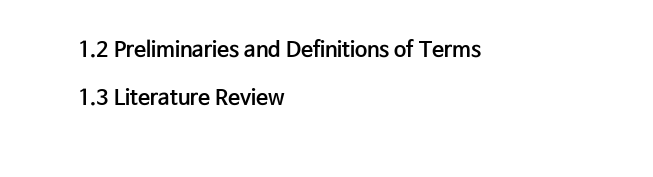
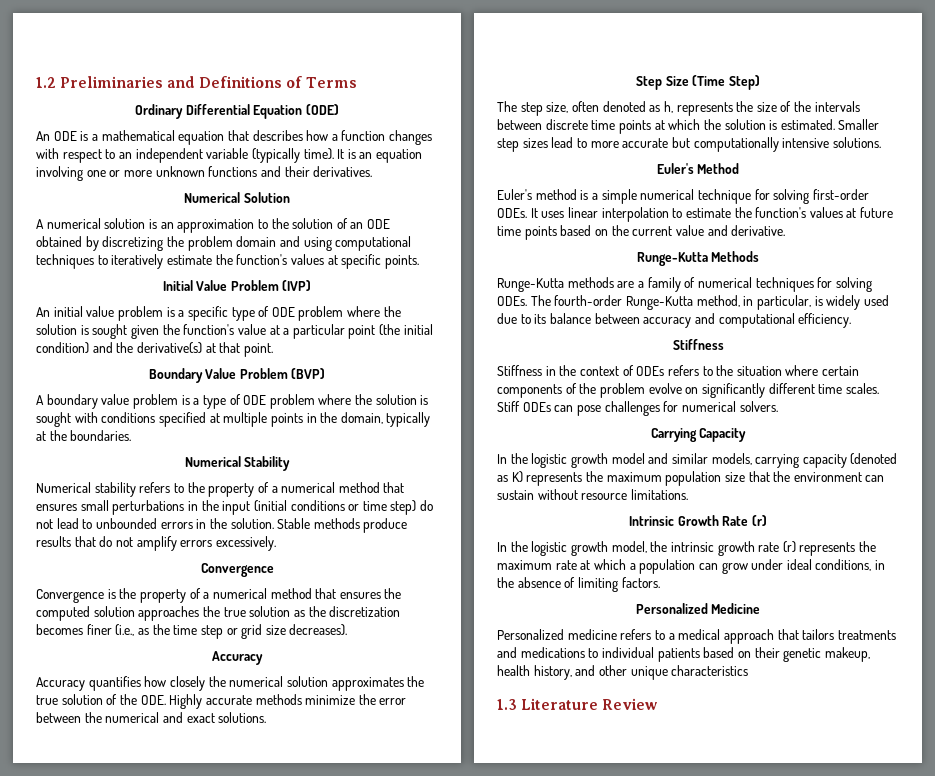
(481, 49) none -> [135,104,339,119] [36,130,433,145] [36,148,423,163] [36,166,373,181] [184,192,290,203] [36,218,391,233] [36,236,412,251] [36,254,419,269] [162,280,312,291] [36,306,401,321] [36,324,433,339] [36,342,273,357] [148,368,326,383] [36,394,429,409] [36,412,431,427] [36,430,132,441] [184,456,291,471] [36,482,405,497] [36,500,434,515] [36,518,408,533] [36,536,276,551] [200,563,274,577] [36,588,402,603] [36,606,401,621] [36,624,348,639] [212,651,263,665] [36,676,425,691] [36,694,407,709] [36,712,267,723] [636,75,760,90] [497,101,860,116] [497,119,880,134] [497,137,881,152] [656,163,740,174] [497,189,869,204] [497,207,894,222] [497,225,786,240] [636,251,760,266] [497,277,872,292] [497,295,889,310] [497,313,852,328] [672,339,724,350] [497,365,860,376] [497,383,879,398] [497,401,778,416] [650,428,747,442] [497,453,898,468] [497,471,885,486] [497,489,688,500] [629,515,767,526] [497,541,877,556] [497,559,886,574] [497,577,660,592] [635,603,761,614] [497,629,896,644] [497,647,870,662] [497,665,749,680] // Ordinary Differential Equation (ODE) // An ODE is a mathematical equation that describes how a function changes with respect to an independent variable (typically time). It is an equation involving one or more unknown functions and their derivatives. // Numerical Solution // A numerical solution is an approximation to the solution of an ODE obtained by discretizing the problem domain and using computational techniques to iteratively estimate the function's values at specific points. // Initial Value Problem (IVP) // An initial value problem is a specific type of ODE problem where the solution is sought given the function's value at a particular point (the initial condition) and the derivative(s) at that point. // Boundary Value Problem (BVP) // A boundary value problem is a type of ODE problem where the solution is sought with conditions specified at multiple points in the domain, typically at the boundaries. // Numerical Stability // Numerical stability refers to the property of a numerical method that ensures small perturbations in the input (initial conditions or time step) do not lead to unbounded errors in the solution. Stable methods produce results that do not amplify errors excessively. // Convergence // Convergence is the property of a numerical method that ensures the computed solution approaches the true solution as the discretization becomes finer (i.e., as the time step or grid size decreases). // Accuracy // Accuracy quantifies how closely the numerical solution approximates the true solution of the ODE. Highly accurate methods minimize the error between the numerical and exact solutions. // Step Size (Time Step) // The step size, often denoted as h, represents the size of the intervals between discrete time points at which the solution is estimated. Smaller step sizes lead to more accurate but computationally intensive solutions. // Euler's Method // Euler's method is a simple numerical technique for solving first-order ODEs. It uses linear interpolation to estimate the function's values at future time points based on the current value and derivative. // Runge-Kutta Methods // Runge-Kutta methods are a family of numerical techniques for solving ODEs. The fourth-order Runge-Kutta method, in particular, is widely used due to its balance between accuracy and computational efficiency. // Stiffness // Stiffness in the context of ODEs refers to the situation where certain components of the problem evolve on significantly different time scales. Stiff ODEs can pose challenges for numerical solvers. // Carrying Capacity // In the logistic growth model and similar models, carrying capacity (denoted as K) represents the maximum population size that the environment can sustain without resource limitations. // Intrinsic Growth Rate (r) // In the logistic growth model, the intrinsic growth rate (r) represents the maximum rate at which a population can grow under ideal conditions, in the absence of limiting factors. // Personalized Medicine // Personalized medicine refers to a medical approach that tailors treatments and medications to individual patients based on their genetic makeup, health history, and other unique characteristics

